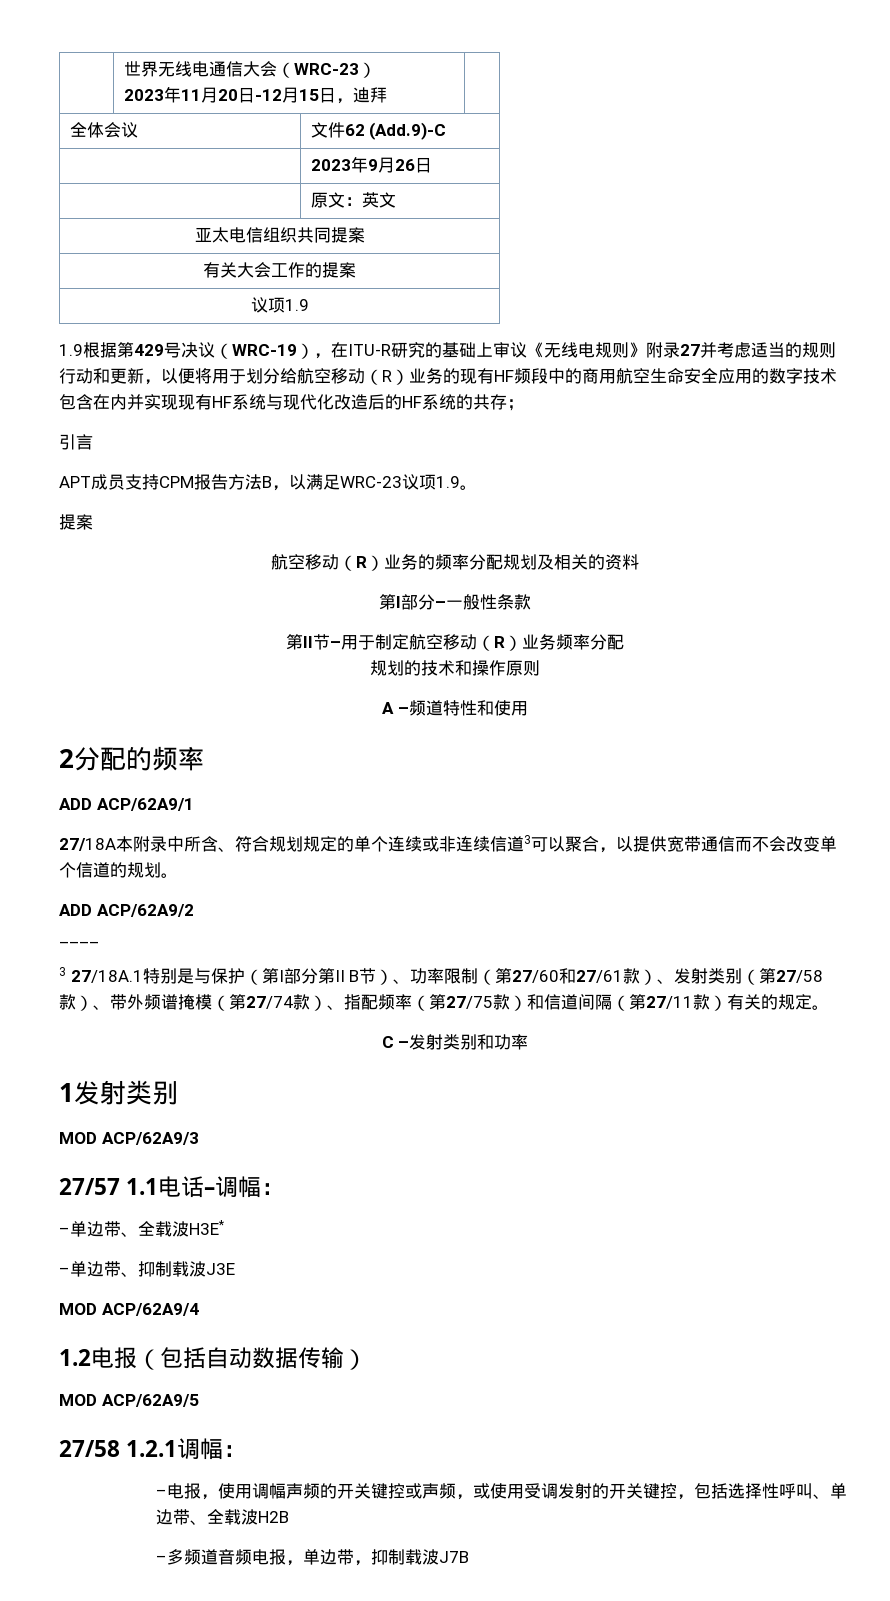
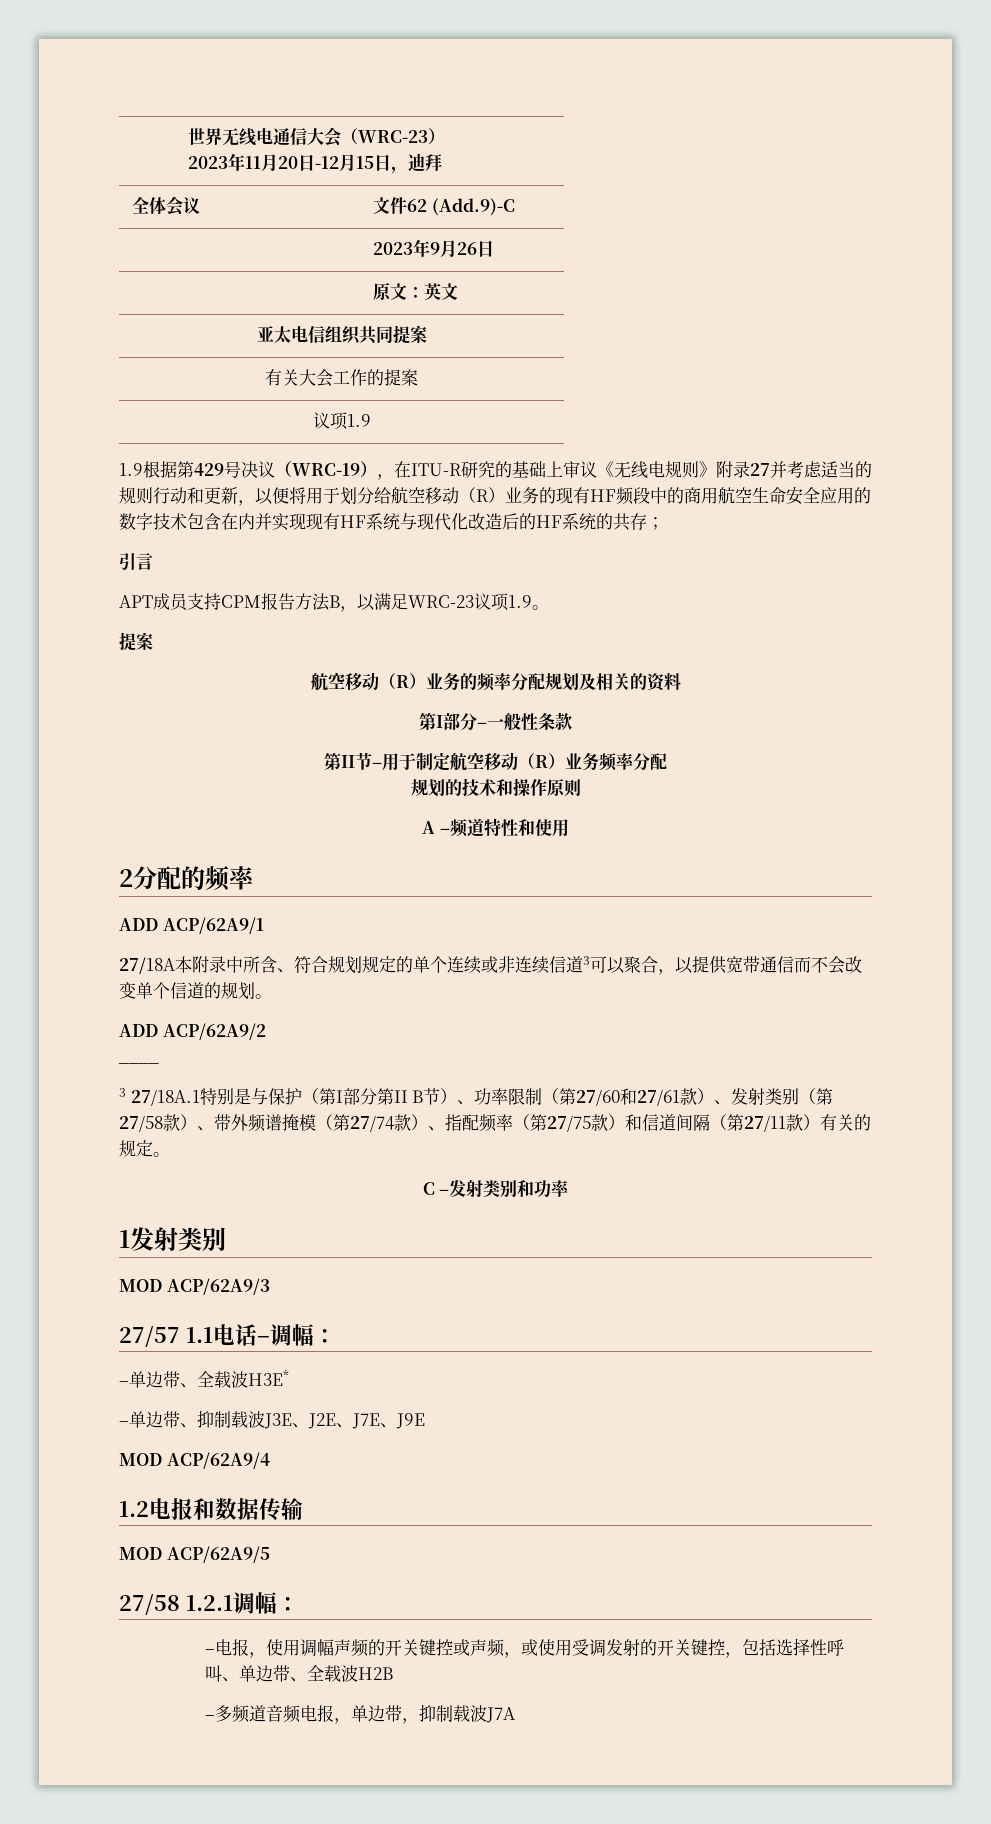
(235, 1269) none -> [292,1413,425,1429] 、J2E、J7E、J9E
[137,1347,252,1370] （包括自动 -> [193,1498,215,1520] 和
[344,1349,367,1370] ） -> (303, 1509) none
[439,1551,470,1563] J7B -> [485,1707,516,1723] J7A

